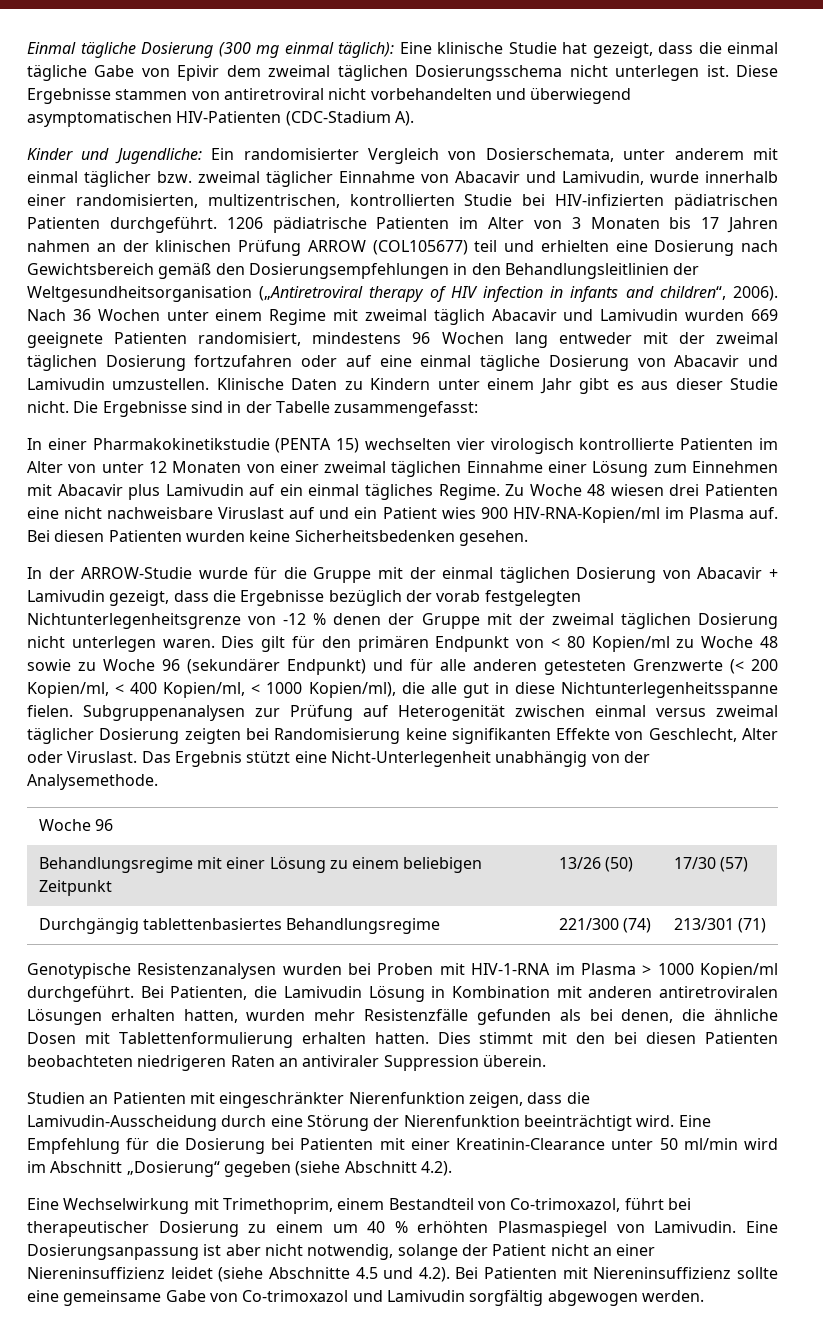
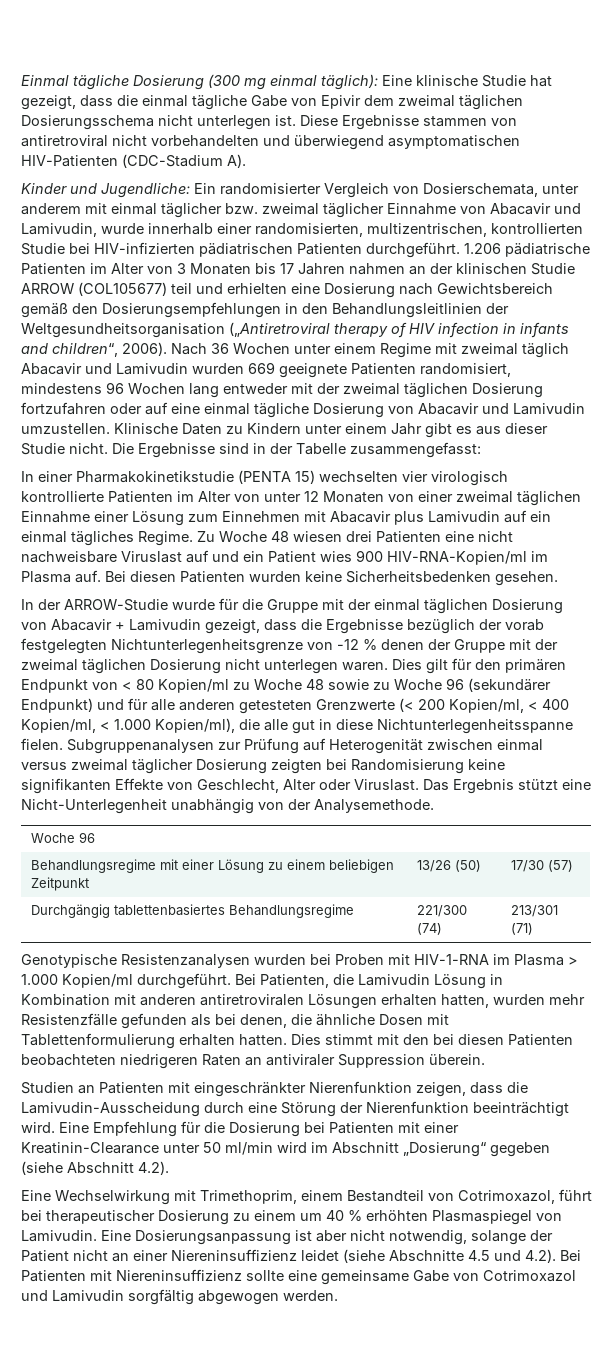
[226,217,263,229] 1206 -> [464,243,501,254] 1.206
[238,239,301,256] Prüfung -> [531,263,575,275] Studie
[266,682,303,694] 1000 -> [114,719,151,730] 1.000
[657,963,694,975] 1000 -> [21,974,58,985] 1.000
[510,1198,621,1212] Co-trimoxazol, -> [458,1190,555,1204] Cotrimoxazol,
[242,1290,349,1302] Co-trimoxazol -> [483,1270,576,1282] Cotrimoxazol

